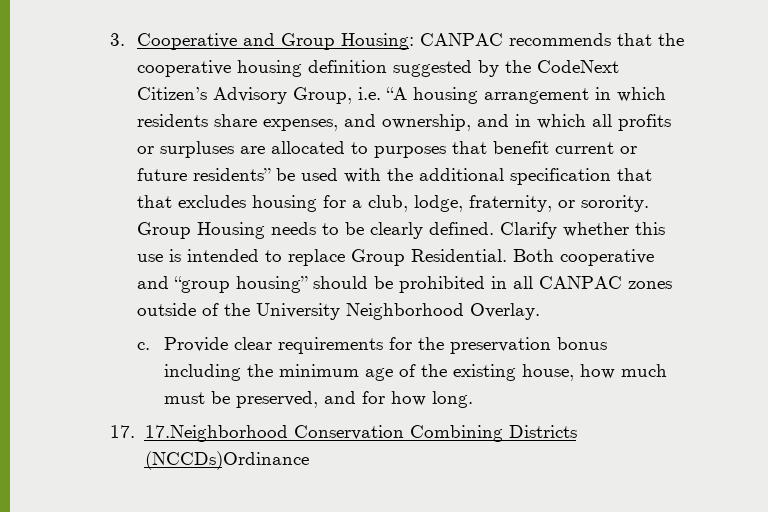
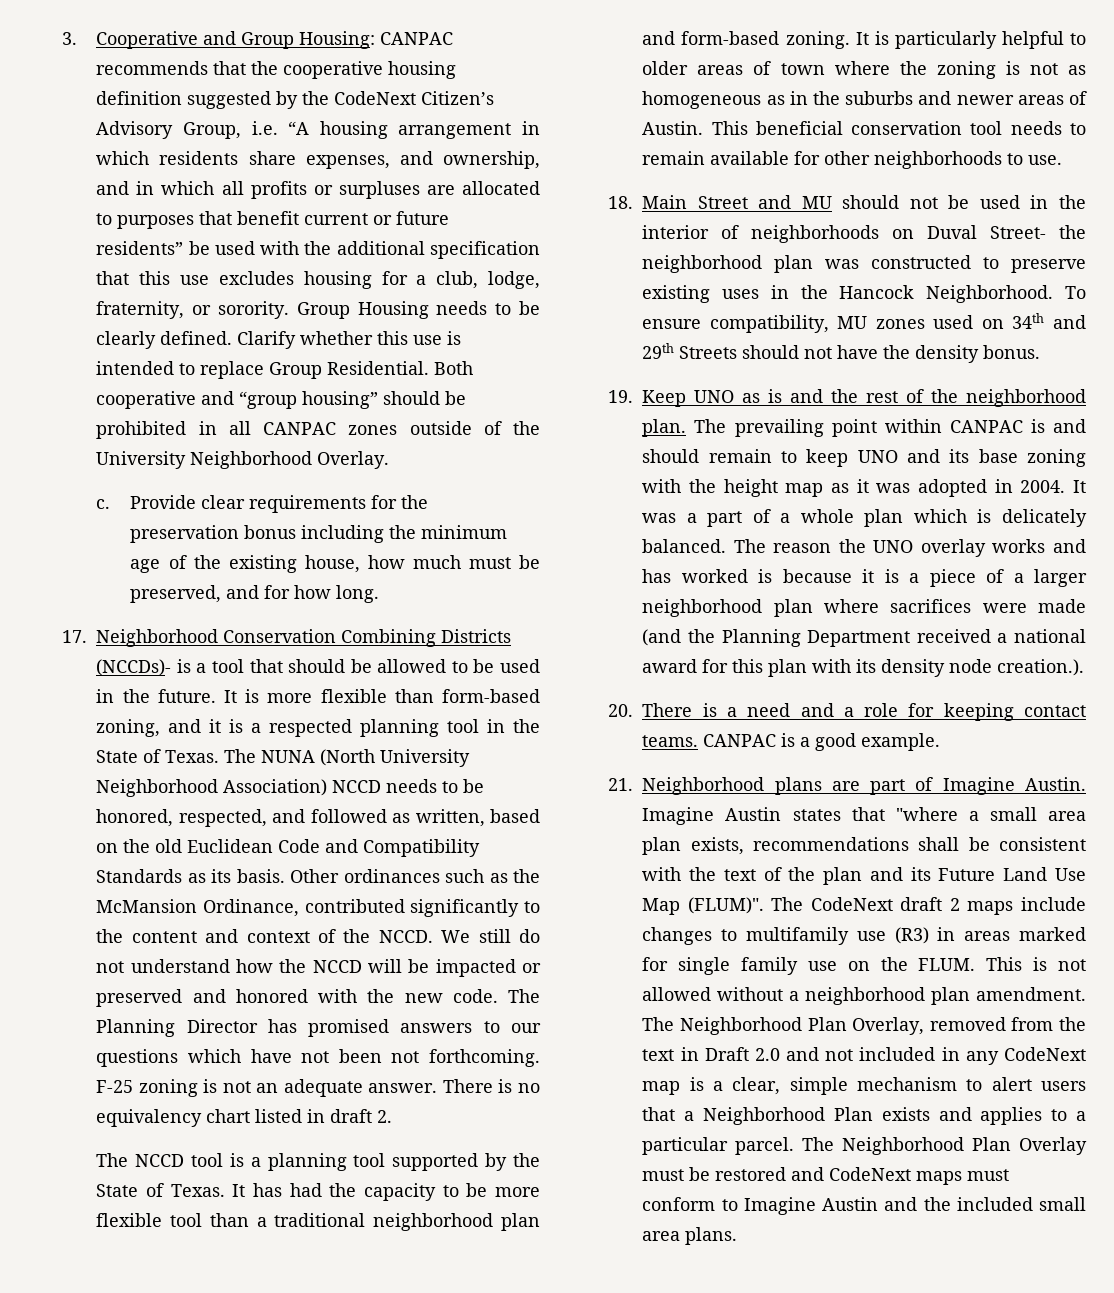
[136,195,172,208] that -> [139,271,209,285] this use
[144,425,288,442] 17.Neighborhood -> [96,629,219,647] Neighborhood
[144,451,309,470] (NCCDs)Ordinance -> [96,659,540,676] [96,689,540,703] [96,719,540,737] [96,749,471,767] [96,779,485,797] [96,809,540,827] [96,839,481,857] [96,869,541,883] [96,899,540,917] [96,929,540,943] [96,959,542,977] [96,989,540,1007] [96,1019,541,1037] [96,1049,540,1067] [96,1079,540,1097] [96,1109,393,1127] [96,1153,540,1171] [96,1183,540,1201] [96,1213,540,1231] [642,31,1086,49] [642,61,1086,79] [642,91,1087,109] [642,121,1086,135] [642,151,1063,169] [608,195,1086,209] [642,225,1086,243] [642,255,1086,273] [642,285,1086,303] [642,313,1086,333] [642,343,1041,363] [608,389,1086,407] [642,419,1086,437] [642,449,1086,467] [642,479,1086,497] [642,509,1087,527] [642,539,1086,557] [642,569,1087,587] [642,599,1086,617] [642,629,1086,647] [642,659,1085,677] [608,703,1086,721] [642,733,941,751] [608,777,1086,795] [642,807,1086,825] [642,837,1086,855] [642,867,1086,885] [642,897,1086,915] [642,927,1086,945] [642,957,1086,975] [642,987,1086,1005] [642,1017,1086,1035] [642,1047,1086,1065] [642,1077,1086,1095] [642,1107,1086,1125] [642,1137,1087,1155] [642,1167,1010,1185] [642,1197,1086,1215] [642,1227,738,1245] (NCCDs)- is a tool that should be allowed to be used in the future. It is more flexible than form-based zoning, and it is a respected planning tool in the State of Texas. The NUNA (North University Neighborhood Association) NCCD needs to be honored, respected, and followed as written, based on the old Euclidean Code and Compatibility Standards as its basis. Other ordinances such as the McMansion Ordinance, contributed significantly to the content and context of the NCCD. We still do not understand how the NCCD will be impacted or preserved and honored with the new code. The Planning Director has promised answers to our questions which have not been not forthcoming. F-25 zoning is not an adequate answer. There is no equivalency chart listed in draft 2. // The NCCD tool is a planning tool supported by the State of Texas. It has had the capacity to be more flexible tool than a traditional neighborhood plan and form-based zoning. It is particularly helpful to older areas of town where the zoning is not as homogeneous as in the suburbs and newer areas of Austin. This beneficial conservation tool needs to remain available for other neighborhoods to use. // 18. Main Street and MU should not be used in the interior of neighborhoods on Duval Street- the neighborhood plan was constructed to preserve existing uses in the Hancock Neighborhood. To ensure compatibility, MU zones used on 34th and 29th Streets should not have the density bonus. // 19. Keep UNO as is and the rest of the neighborhood plan. The prevailing point within CANPAC is and should remain to keep UNO and its base zoning with the height map as it was adopted in 2004. It was a part of a whole plan which is delicately balanced. The reason the UNO overlay works and has worked is because it is a piece of a larger neighborhood plan where sacrifices were made (and the Planning Department received a national award for this plan with its density node creation.). // 20. There is a need and a role for keeping contact teams. CANPAC is a good example. // 21. Neighborhood plans are part of Imagine Austin. Imagine Austin states that "where a small area plan exists, recommendations shall be consistent with the text of the plan and its Future Land Use Map (FLUM)". The CodeNext draft 2 maps include changes to multifamily use (R3) in areas marked for single family use on the FLUM. This is not allowed without a neighborhood plan amendment. The Neighborhood Plan Overlay, removed from the text in Draft 2.0 and not included in any CodeNext map is a clear, simple mechanism to alert users that a Neighborhood Plan exists and applies to a particular parcel. The Neighborhood Plan Overlay must be restored and CodeNext maps must conform to Imagine Austin and the included small area plans.

